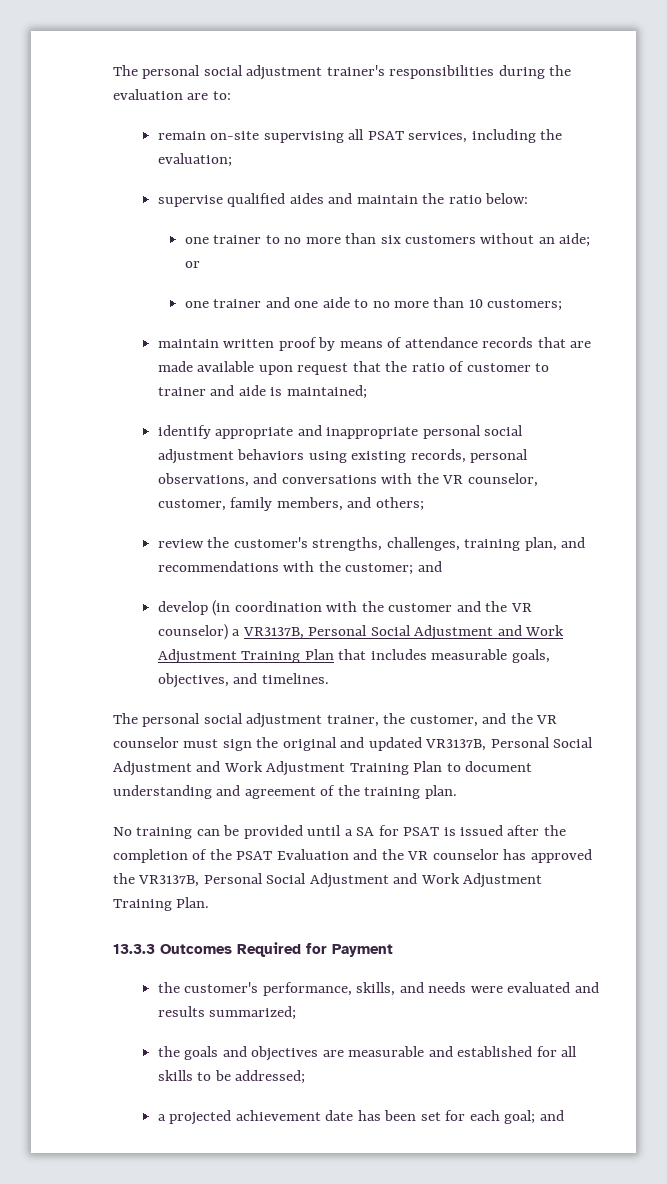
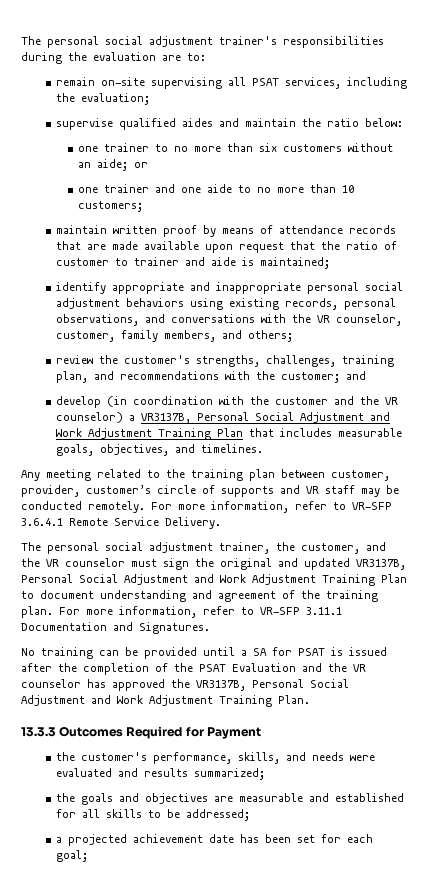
(329, 678) none -> [21,469,390,481] [21,485,399,497] [21,501,392,513] [21,517,221,529] // Any meeting related to the training plan between customer, provider, customer’s circle of supports and VR staff may be conducted remotely. For more information, refer to VR-SFP 3.6.4.1 Remote Service Delivery.
(457, 792) none -> [59,606,342,618] [21,622,210,634] For more information, refer to VR-SFP 3.11.1 Documentation and Signatures.
[539,1110,564,1121] and -> (88, 856) none

